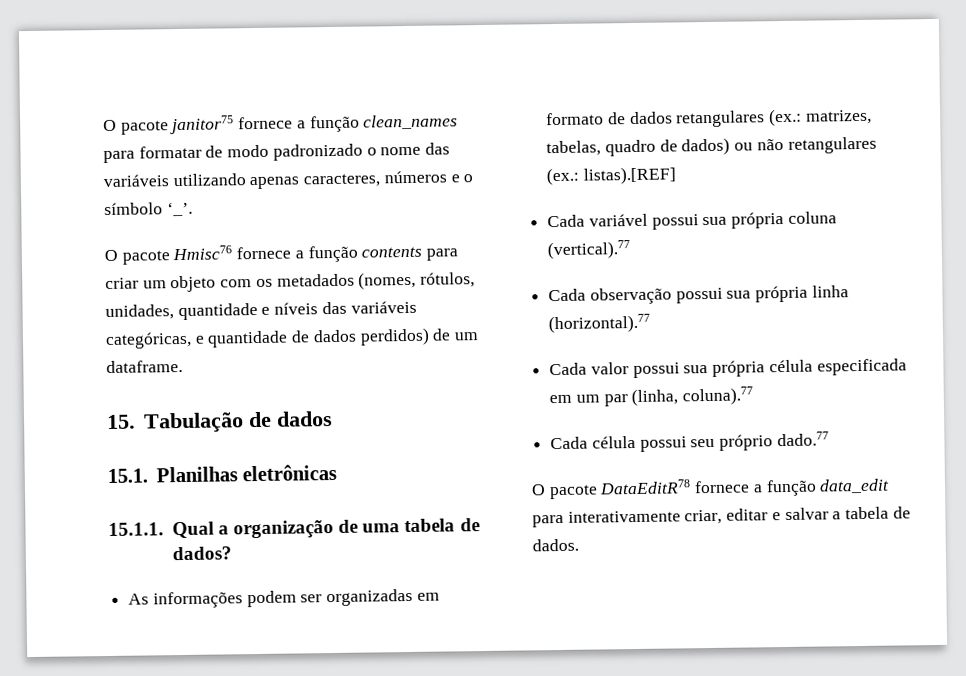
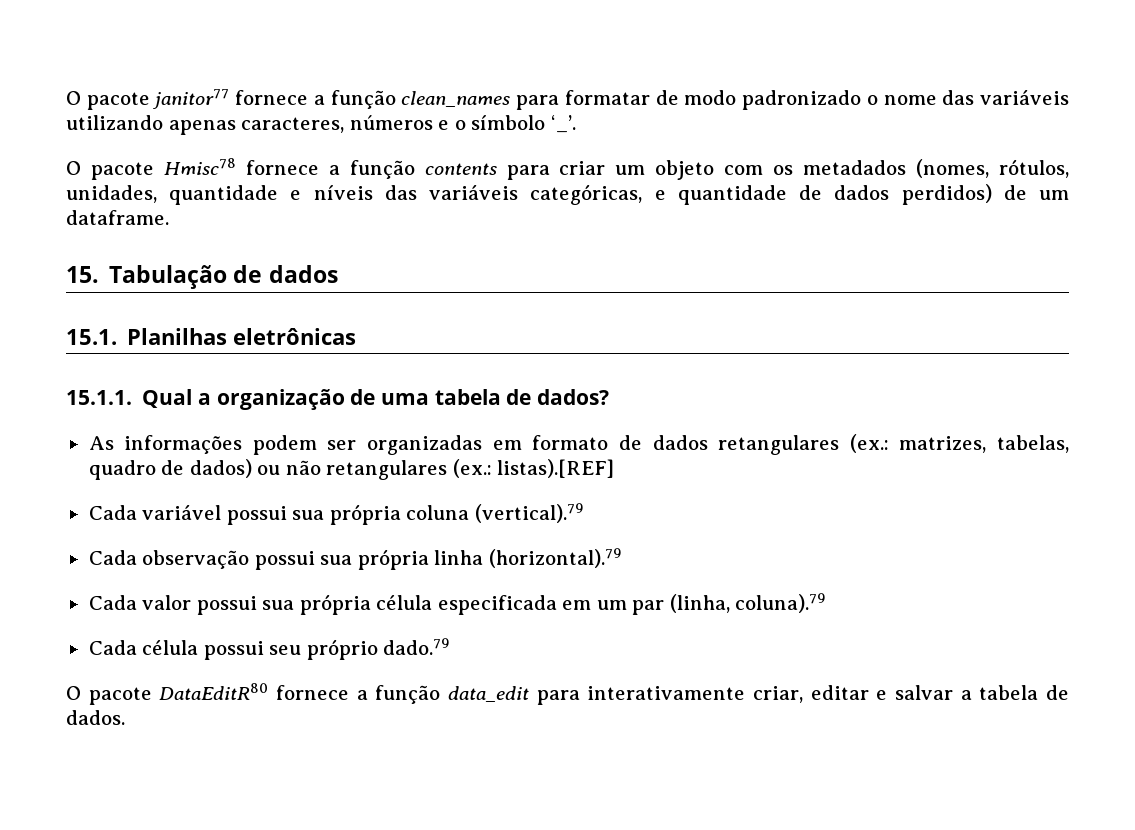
[103,115,235,135] O pacote janitor75 -> [66,89,230,110] O pacote janitor77
[172,245,233,261] Hmisc76 -> [163,158,236,175] Hmisc78
[547,240,631,260] (vertical).77 -> [474,503,584,523] (vertical).79
[548,313,651,334] (horizontal).77 -> [488,548,622,568] (horizontal).79
[682,386,754,406] coluna).77 -> [735,593,827,613] coluna).79
[776,431,829,447] [531,479,692,500] dado.77 // O pacote DataEditR78 -> [383,638,451,655] [66,683,269,705] dado.79 // O pacote DataEditR80

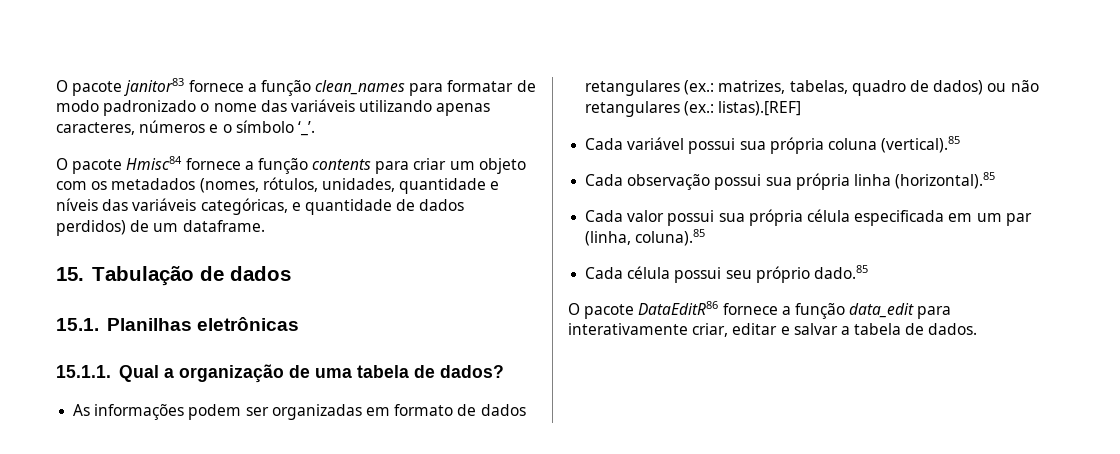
[66,89,230,110] O pacote janitor77 -> [56,78,185,96] O pacote janitor83
[163,158,236,175] Hmisc78 -> [126,156,183,170] Hmisc84
[474,503,584,523] (vertical).79 -> [881,136,961,153] (vertical).85
[488,548,622,568] (horizontal).79 -> [895,172,996,189] (horizontal).85
[735,593,827,613] coluna).79 -> [635,229,706,246] coluna).85
[383,638,451,655] [66,683,269,705] dado.79 // O pacote DataEditR80 -> [813,265,868,279] [568,301,719,319] dado.85 // O pacote DataEditR86

